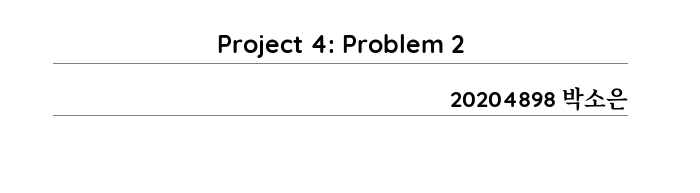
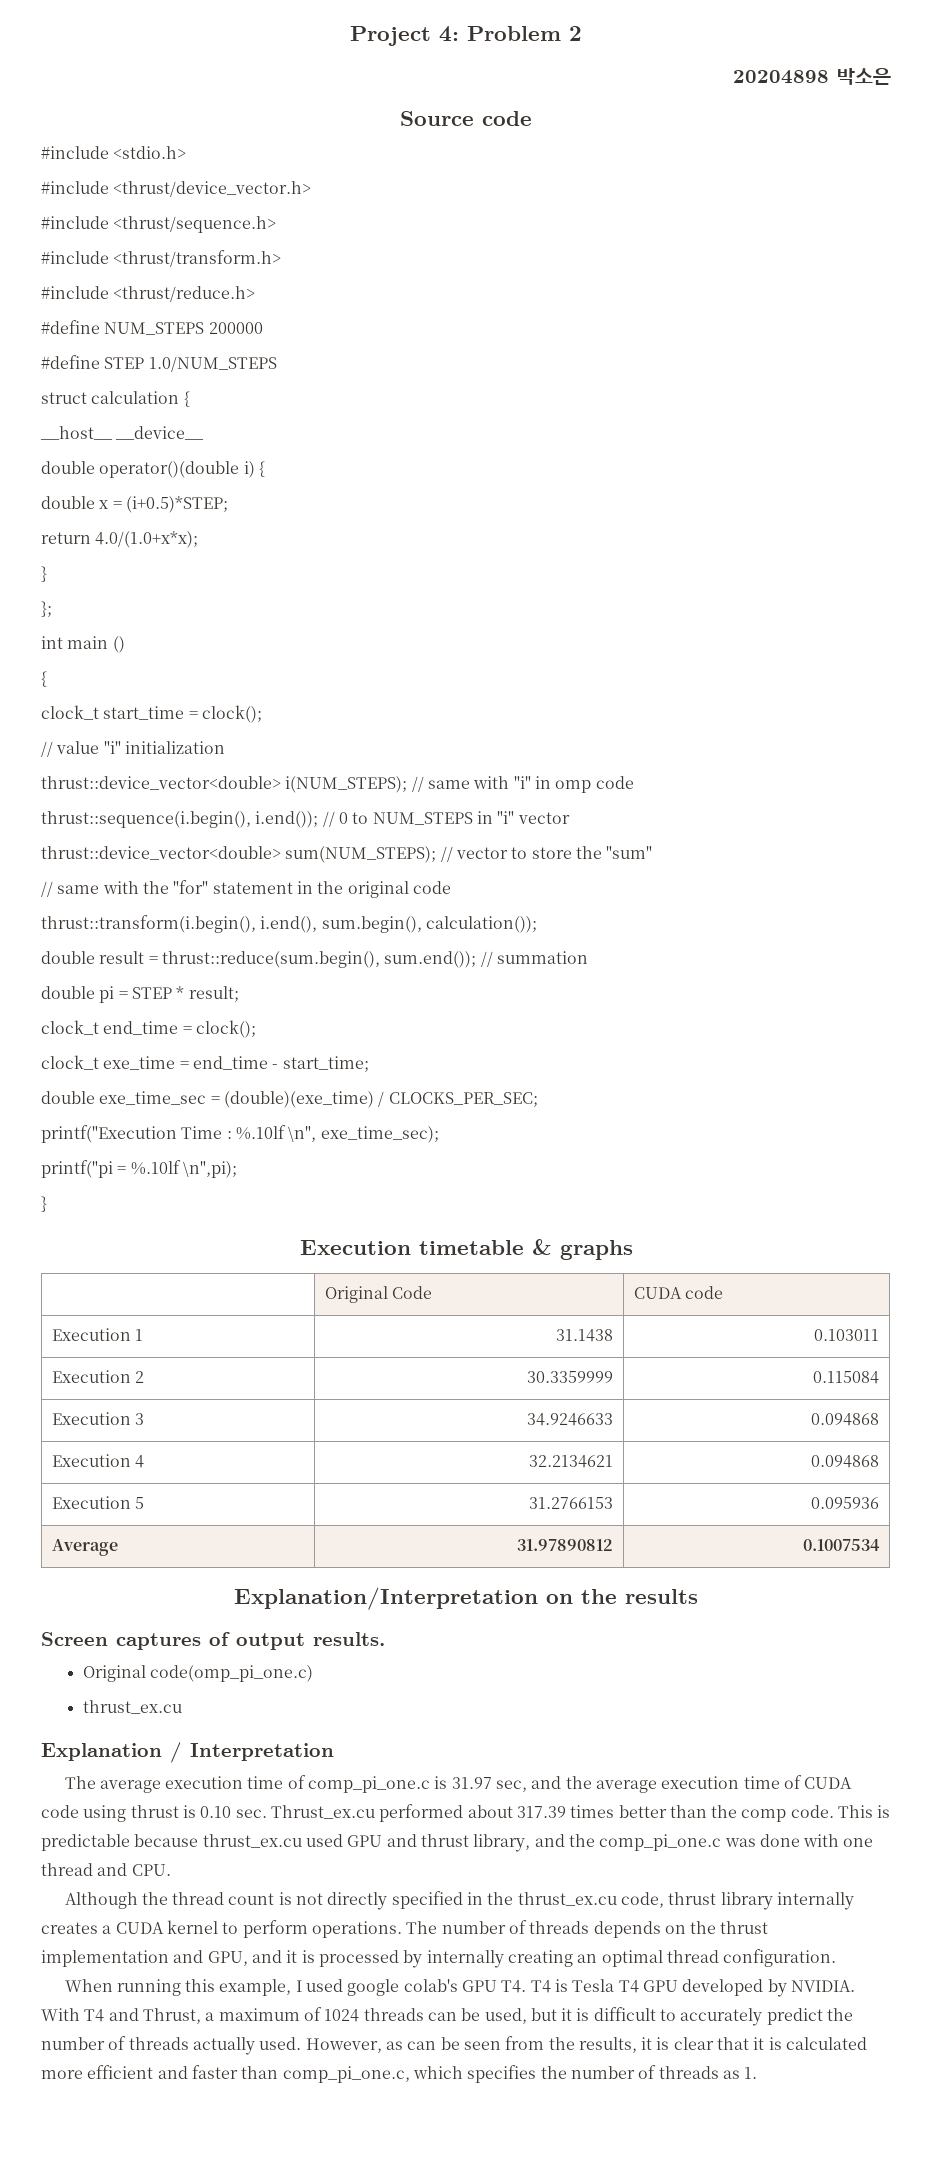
(628, 99) none -> [400,111,532,126] [41,146,187,159] [41,181,312,197] [41,216,277,233] [41,250,282,267] [41,286,256,302] [41,320,263,335] [41,355,277,372] [41,391,190,407] [40,426,205,440] [41,461,265,478] [41,496,228,513] [41,531,199,548] [41,566,47,582] [41,601,52,617] [41,636,125,653] [41,671,47,687] [41,705,262,723] [41,741,225,757] [41,776,634,793] [41,811,570,828] [41,846,653,863] [41,880,451,898] [41,915,537,933] [41,951,588,968] [41,986,239,1003] [41,1020,256,1038] [41,1055,369,1072] [41,1091,538,1108] [41,1125,439,1143] [41,1160,237,1178] [41,1196,47,1212] [299,1239,633,1260] [324,1286,433,1303] [633,1286,724,1299] [51,1328,144,1341] [556,1329,614,1342] [814,1329,880,1341] [51,1370,145,1383] [527,1371,614,1383] [813,1371,880,1384] [51,1412,145,1425] [527,1413,614,1426] [811,1413,880,1426] [51,1454,145,1468] [529,1455,614,1468] [811,1455,880,1468] [51,1496,145,1509] [529,1497,614,1509] [811,1497,880,1509] [51,1539,118,1556] [517,1539,614,1551] [803,1539,881,1551] [234,1587,698,1610] [41,1632,385,1650] [82,1665,314,1682] [82,1700,182,1714] [41,1742,334,1763] [64,1775,853,1793] [41,1804,891,1822] [41,1834,874,1852] [41,1863,171,1876] [64,1891,854,1910] [41,1920,769,1938] [41,1949,837,1968] [64,1979,855,1997] [41,2007,854,2026] [41,2036,868,2055] [41,2065,758,2083] // Source code // #include <stdio.h> // #include <thrust/device_vector.h> // #include <thrust/sequence.h> // #include <thrust/transform.h> // #include <thrust/reduce.h> // #define NUM_STEPS 200000 // #define STEP 1.0/NUM_STEPS // struct calculation { // __host__ __device__ // double operator()(double i) { // double x = (i+0.5)*STEP; // return 4.0/(1.0+x*x); // } // }; // int main () // { // clock_t start_time = clock(); // // value "i" initialization // thrust::device_vector<double> i(NUM_STEPS); // same with "i" in omp code // thrust::sequence(i.begin(), i.end()); // 0 to NUM_STEPS in "i" vector // thrust::device_vector<double> sum(NUM_STEPS); // vector to store the "sum" // // same with the "for" statement in the original code // thrust::transform(i.begin(), i.end(), sum.begin(), calculation()); // double result = thrust::reduce(sum.begin(), sum.end()); // summation // double pi = STEP * result; // clock_t end_time = clock(); // clock_t exe_time = end_time - start_time; // double exe_time_sec = (double)(exe_time) / CLOCKS_PER_SEC; // printf("Execution Time : %.10lf \n", exe_time_sec); // printf("pi = %.10lf \n",pi); // } // Execution timetable & graphs // | Original Code | CUDA code // Execution 1 | 31.1438 | 0.103011 // Execution 2 | 30.3359999 | 0.115084 // Execution 3 | 34.9246633 | 0.094868 // Execution 4 | 32.2134621 | 0.094868 // Execution 5 | 31.2766153 | 0.095936 // Average | 31.97890812 | 0.1007534 // Explanation/Interpretation on the results // Screen captures of output results. // Original code(omp_pi_one.c) // thrust_ex.cu // Explanation / Interpretation // The average execution time of comp_pi_one.c is 31.97 sec, and the average execution time of CUDA code using thrust is 0.10 sec. Thrust_ex.cu performed about 317.39 times better than the comp code. This is predictable because thrust_ex.cu used GPU and thrust library, and the comp_pi_one.c was done with one thread and CPU. // Although the thread count is not directly specified in the thrust_ex.cu code, thrust library internally creates a CUDA kernel to perform operations. The number of threads depends on the thrust implementation and GPU, and it is processed by internally creating an optimal thread configuration. // When running this example, I used google colab's GPU T4. T4 is Tesla T4 GPU developed by NVIDIA. With T4 and Thrust, a maximum of 1024 threads can be used, but it is difficult to accurately predict the number of threads actually used. However, as can be seen from the results, it is clear that it is calculated more efficient and faster than comp_pi_one.c, which specifies the number of threads as 1.

